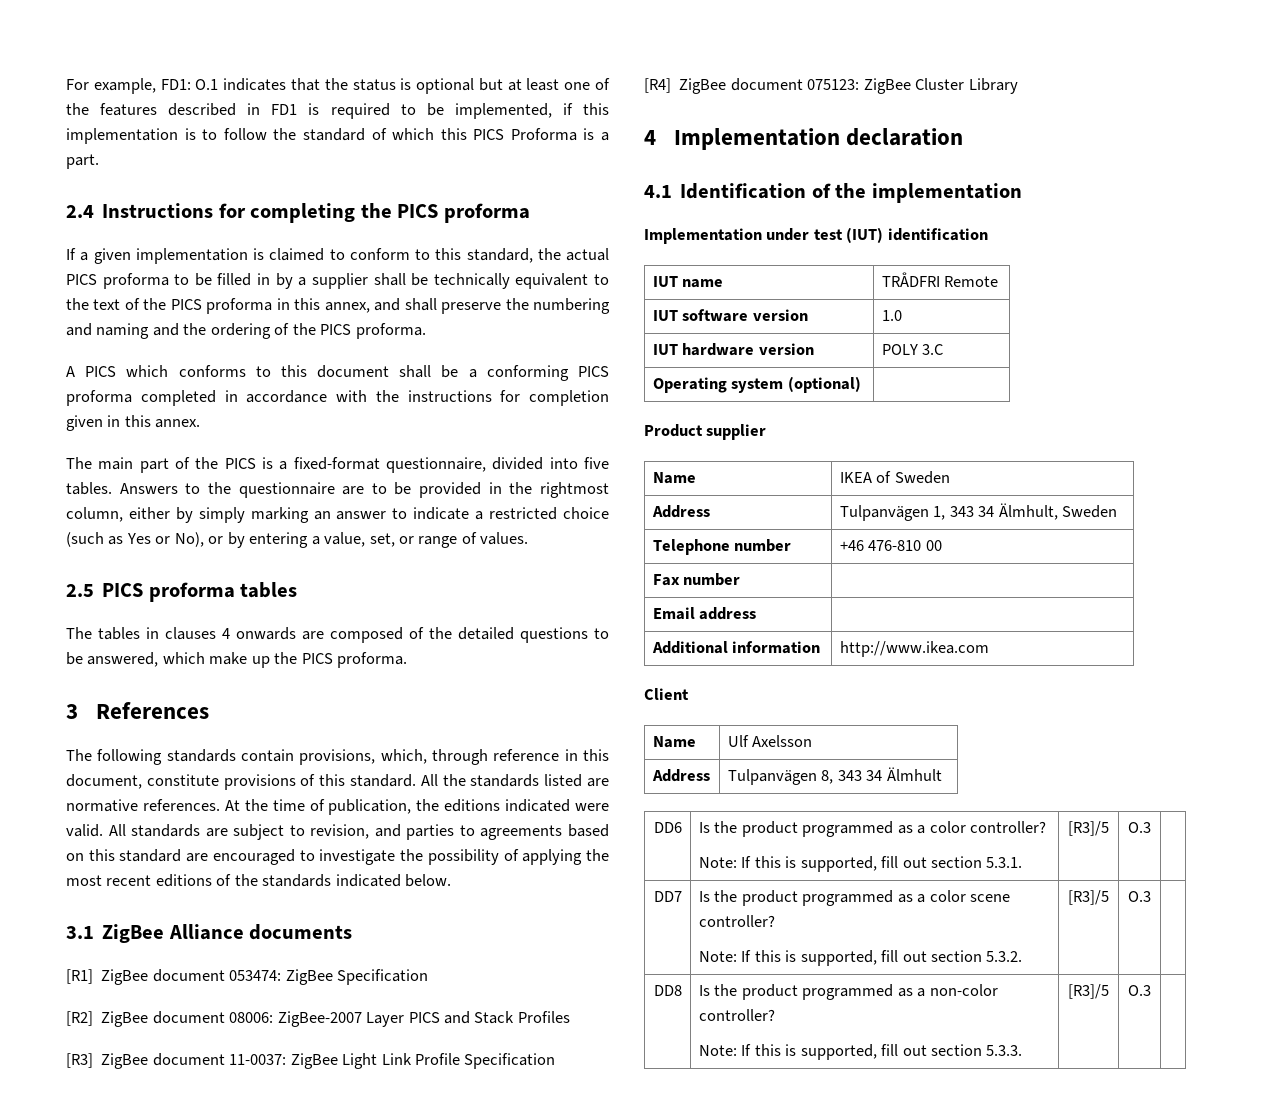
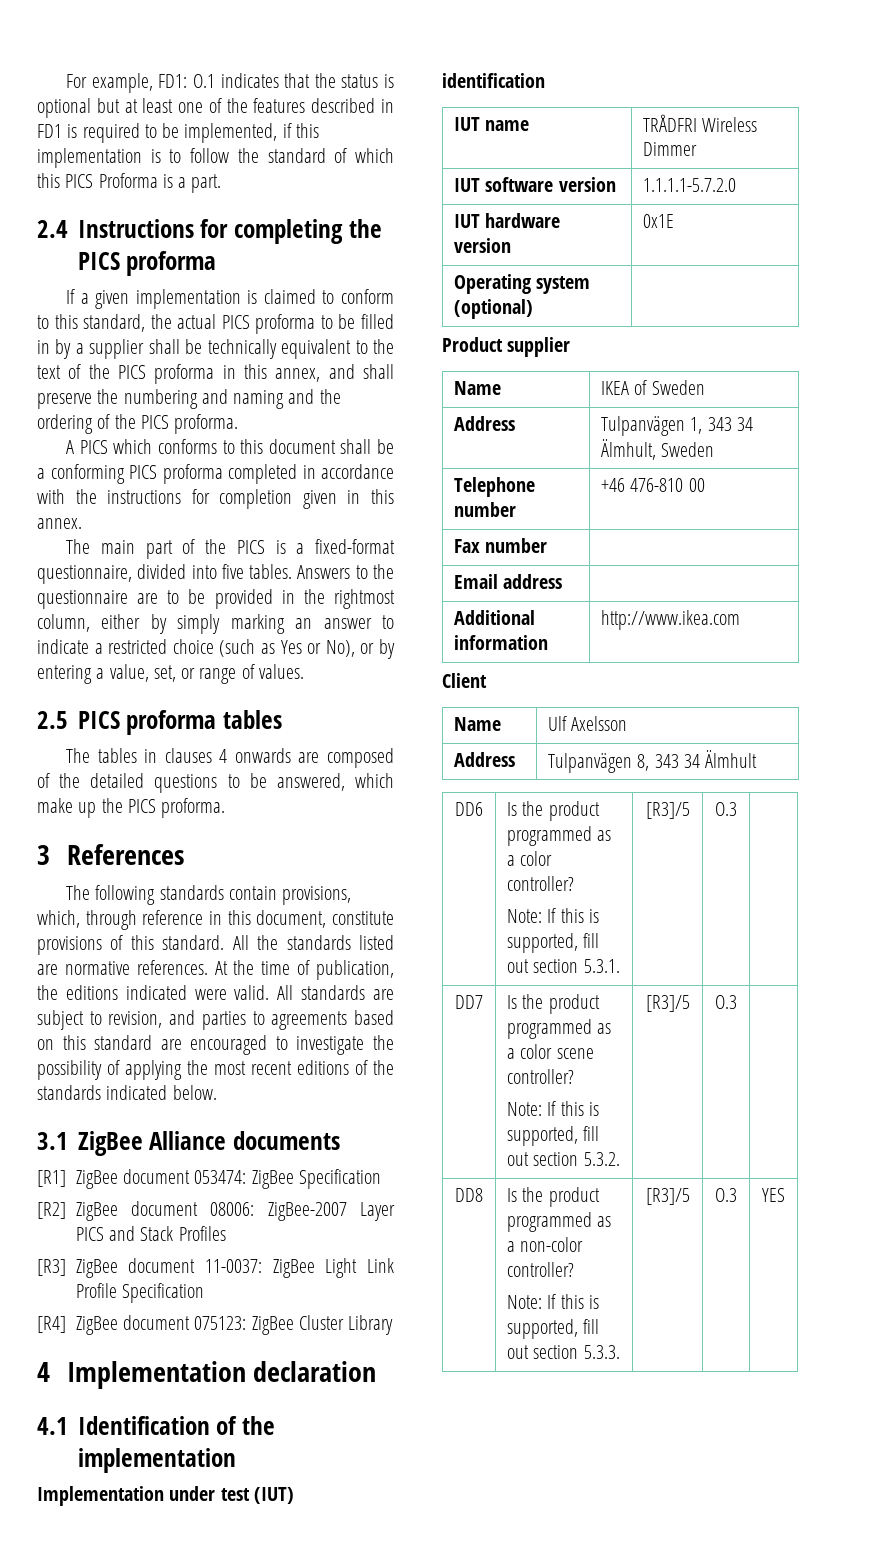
[944,276,999,287] Remote -> [702,117,758,132] [643,142,698,156] Wireless Dimmer
[881,310,902,321] 1.0 -> [643,178,737,192] 1.1.1.1-5.7.2.0
[881,344,944,355] POLY 3.C -> [643,214,675,228] 0x1E
(1151, 990) none -> [762,1188,785,1202] YES

